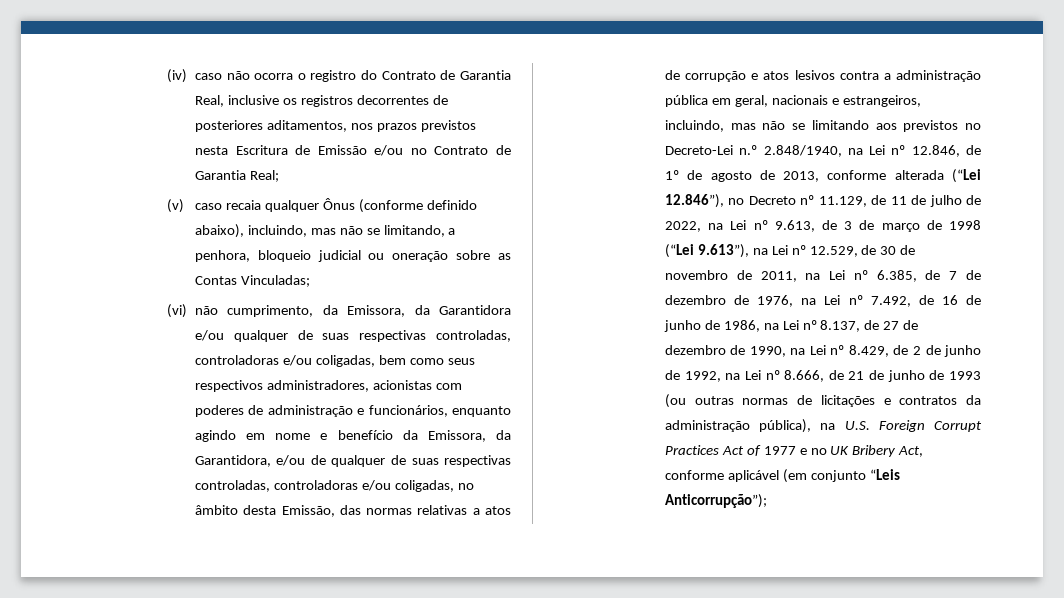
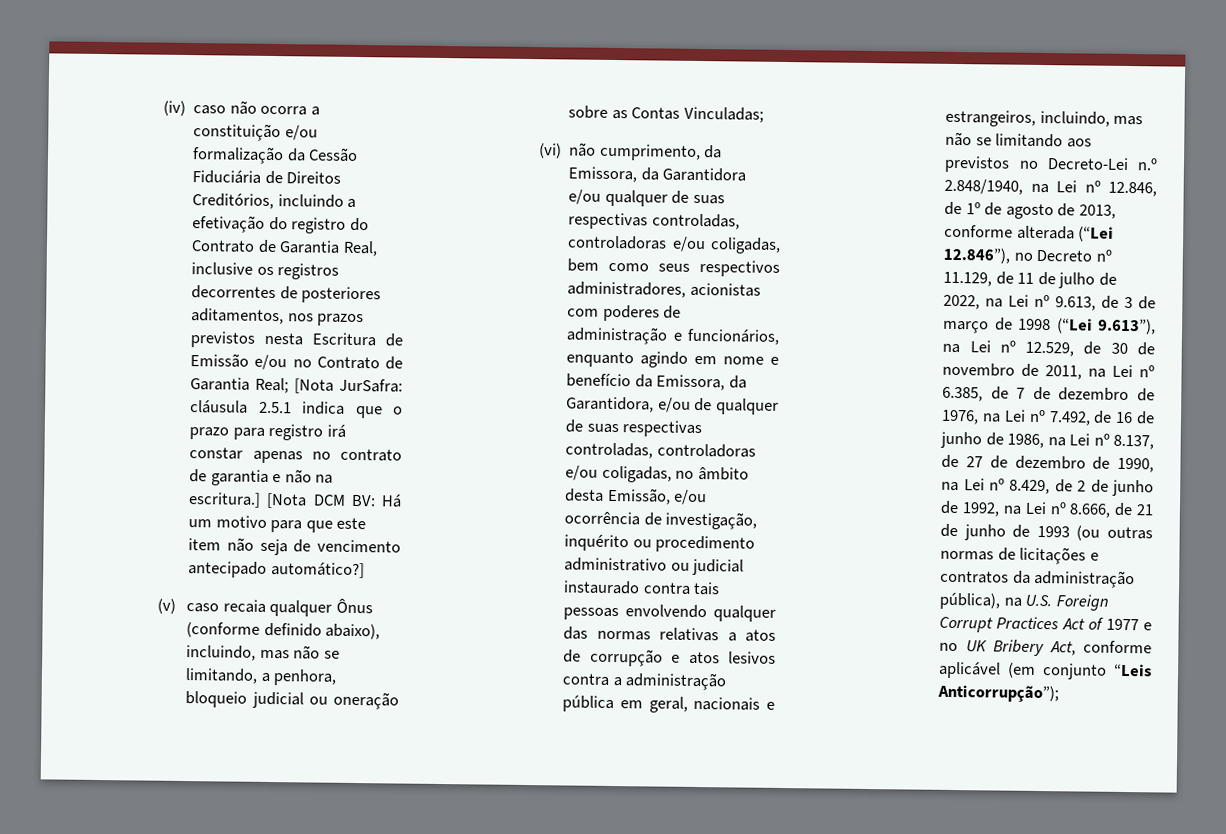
[297,73,306,80] o -> [310,106,320,116] [193,123,318,142] [192,146,359,165] [192,170,342,185] [192,193,357,210] [192,215,288,233] a constituição e/ou formalização da Cessão Fiduciária de Direitos Creditórios, incluindo a efetivação do
(279, 176) none -> [294,378,403,394] [190,400,403,419] [189,423,346,441] [189,447,402,464] [189,469,334,486] [188,492,402,509] [188,515,367,533] [188,537,401,556] [188,561,365,579] [Nota JurSafra: cláusula 2.5.1 indica que o prazo para registro irá constar apenas no contrato de garantia e não na escritura.] [Nota DCM BV: Há um motivo para que este item não seja de vencimento antecipado automático?]
(335, 511) none -> [673,489,708,506] [564,511,758,530] [564,534,756,553] [564,557,745,576] [563,580,721,596] [563,604,776,622] e/ou ocorrência de investigação, inquérito ou procedimento administrativo ou judicial instaurado contra tais pessoas envolvendo qualquer

